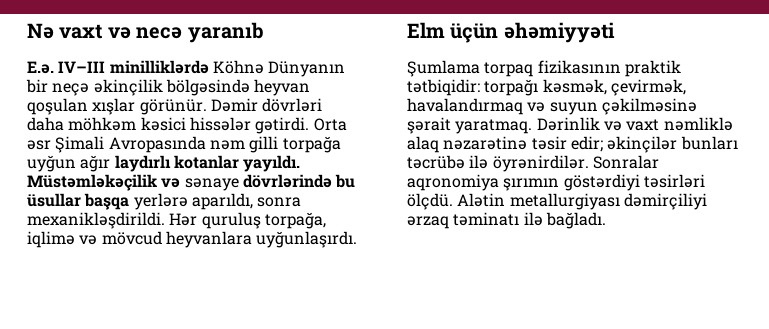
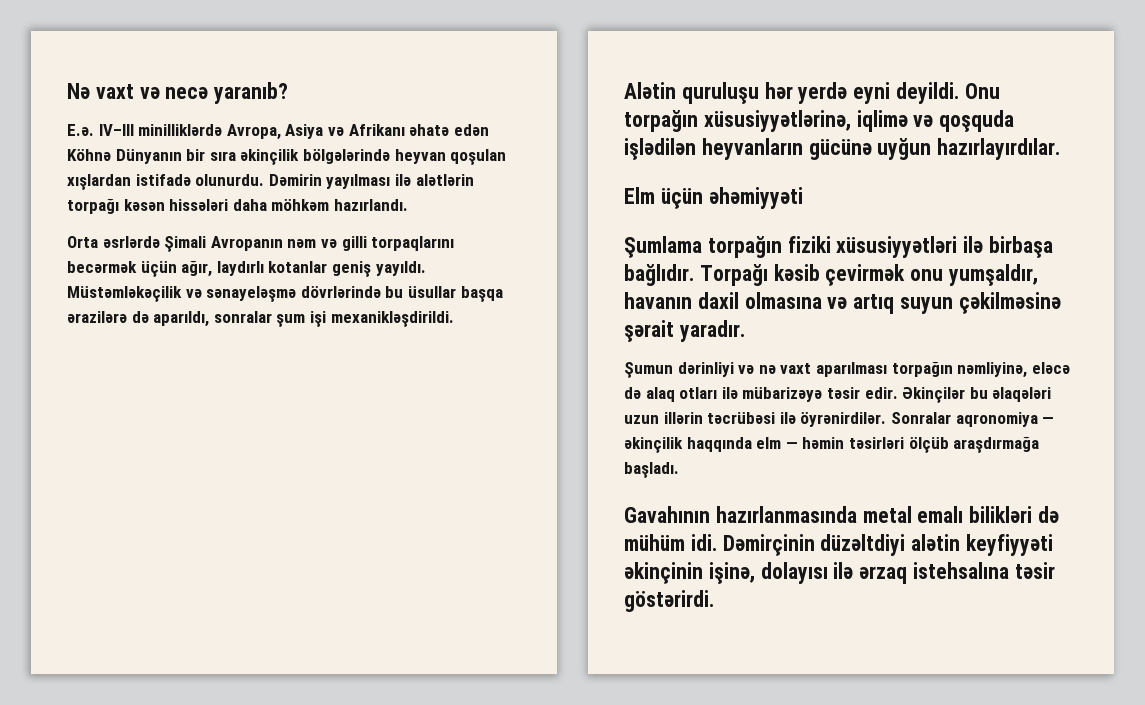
[187,22,264,43] yaranıb -> [213,82,289,104] yaranıb?
[212,60,346,77] [26,79,311,96] [27,98,323,115] [27,117,347,134] [27,136,341,153] [27,155,111,172] Köhnə Dünyanın bir neçə əkinçilik bölgəsində heyvan qoşulan xışlar görünür. Dəmir dövrləri daha möhkəm kəsici hissələr gətirdi. Orta əsr Şimali Avropasında nəm gilli torpağa uyğun ağır -> [226,124,489,140] [67,149,507,165] [67,174,474,190] [67,198,408,214] [67,236,455,252] [67,260,213,277] Avropa, Asiya və Afrikanı əhatə edən Köhnə Dünyanın bir sıra əkinçilik bölgələrində heyvan qoşulan xışlardan istifadə olunurdu. Dəmirin yayılması ilə alətlərin torpağı kəsən hissələri daha möhkəm hazırlandı. // Orta əsrlərdə Şimali Avropanın nəm və gilli torpaqlarını becərmək üçün ağır,
(239, 162) none -> [331,261,371,277] geniş
[184,178,239,191] sənaye -> [206,286,297,302] sənayeləşmə
[133,193,302,210] [27,212,326,229] [27,231,358,248] [407,22,615,43] [407,60,681,77] [407,79,686,96] [407,98,697,115] [407,117,733,134] [407,136,738,153] [407,155,659,172] [407,174,705,191] [407,193,707,210] [407,212,606,229] yerlərə aparıldı, sonra mexanikləşdirildi. Hər quruluş torpağa, iqlimə və mövcud heyvanlara uyğunlaşırdı. // Elm üçün əhəmiyyəti // Şumlama torpaq fizikasının praktik tətbiqidir: torpağı kəsmək, çevirmək, havalandırmaq və suyun çəkilməsinə şərait yaratmaq. Dərinlik və vaxt nəmliklə alaq nəzarətinə təsir edir; əkinçilər bunları təcrübə ilə öyrənirdilər. Sonralar aqronomiya şırımın göstərdiyi təsirləri ölçdü. Alətin metallurgiyası dəmirçiliyi ərzaq təminatı ilə bağladı. -> [67,311,454,327] [624,82,1000,104] [624,110,1015,132] [624,138,1061,160] [624,187,803,209] [624,236,1054,258] [624,264,1039,286] [624,292,1061,314] [624,320,745,342] [624,361,1070,378] [624,387,1052,403] [624,412,1055,427] [624,436,1040,453] [624,462,679,478] [624,506,1060,523] [624,534,1054,556] [624,562,1055,584] [624,590,714,612] ərazilərə də aparıldı, sonralar şum işi mexanikləşdirildi. // Alətin quruluşu hər yerdə eyni deyildi. Onu torpağın xüsusiyyətlərinə, iqlimə və qoşquda işlədilən heyvanların gücünə uyğun hazırlayırdılar. // Elm üçün əhəmiyyəti // Şumlama torpağın fiziki xüsusiyyətləri ilə birbaşa bağlıdır. Torpağı kəsib çevirmək onu yumşaldır, havanın daxil olmasına və artıq suyun çəkilməsinə şərait yaradır. // Şumun dərinliyi və nə vaxt aparılması torpağın nəmliyinə, eləcə də alaq otları ilə mübarizəyə təsir edir. Əkinçilər bu əlaqələri uzun illərin təcrübəsi ilə öyrənirdilər. Sonralar aqronomiya — əkinçilik haqqında elm — həmin təsirləri ölçüb araşdırmağa başladı. // Gavahının hazırlanmasında metal emalı bilikləri də mühüm idi. Dəmirçinin düzəltdiyi alətin keyfiyyəti əkinçinin işinə, dolayısı ilə ərzaq istehsalına təsir göstərirdi.

